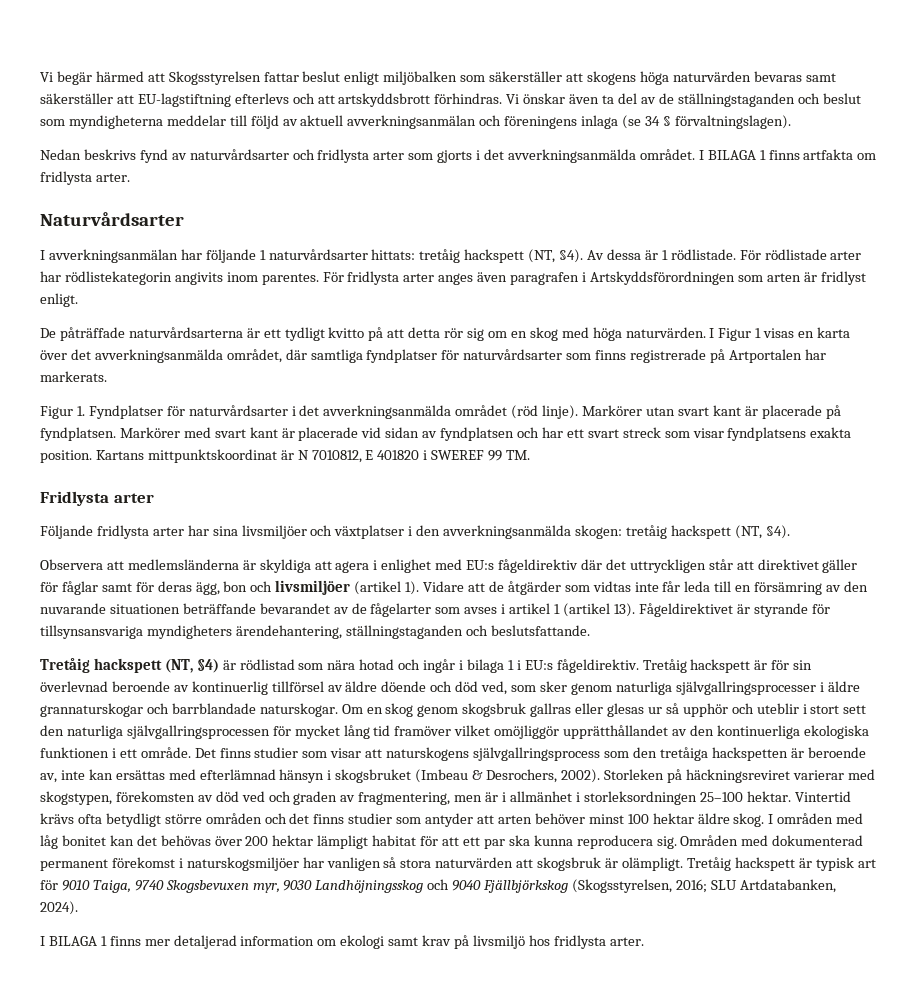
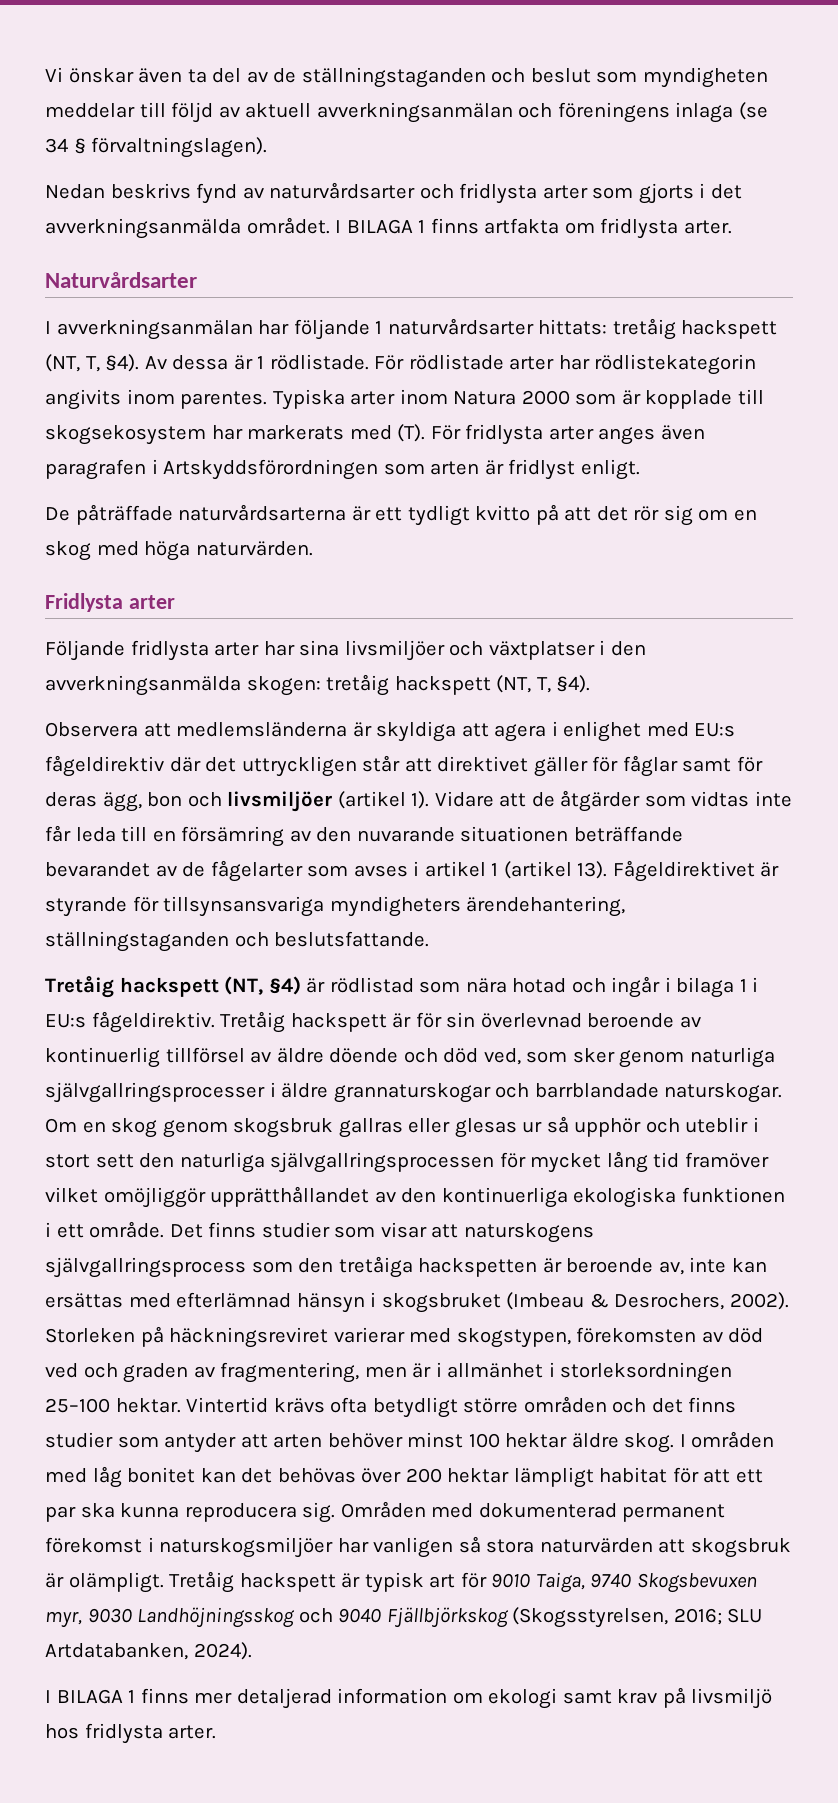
[40,71,836,85] [40,93,520,107] Vi begär härmed att Skogsstyrelsen fattar beslut enligt miljöbalken som säkerställer att skogens höga naturvärden bevaras samt säkerställer att EU-lagstiftning efterlevs och att artskyddsbrott förhindras. Vi -> [45,67,63,82] Vi
[68,115,163,129] myndigheterna -> [642,67,768,88] myndigheten
(556, 256) none -> [85,356,100,372] T,
(319, 279) none -> [272,389,764,410] [45,424,426,445] Typiska arter inom Natura 2000 som är kopplade till skogsekosystem har markerats med (T).
[408,327,441,338] detta -> [596,506,628,521] det
[709,327,851,341] [40,349,826,363] [40,371,107,382] [40,405,841,419] [40,427,852,441] [40,449,531,463] I Figur 1 visas en karta över det avverkningsanmälda området, där samtliga fyndplatser för naturvårdsarter som finns registrerade på Artportalen har markerats. // Figur 1. Fyndplatser för naturvårdsarter i det avverkningsanmälda området (röd linje). Markörer utan svart kant är placerade på fyndplatsen. Markörer med svart kant är placerade vid sidan av fyndplatsen och har ett svart streck som visar fyndplatsens exakta position. Kartans mittpunktskoordinat är N 7010812, E 401820 i SWEREF 99 TM. -> (313, 548) none
(762, 532) none -> [536,677,551,693] T,

